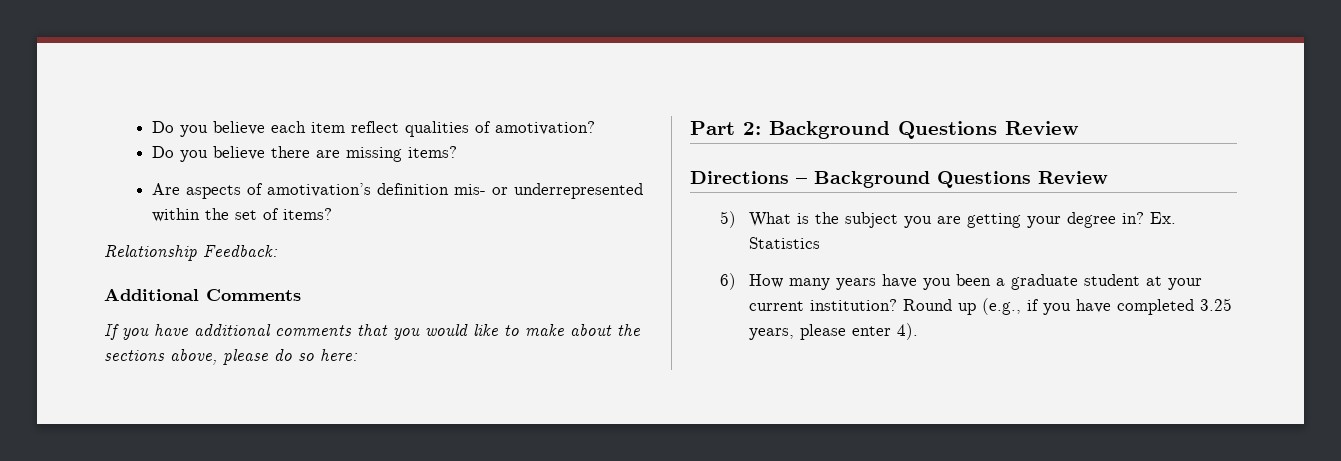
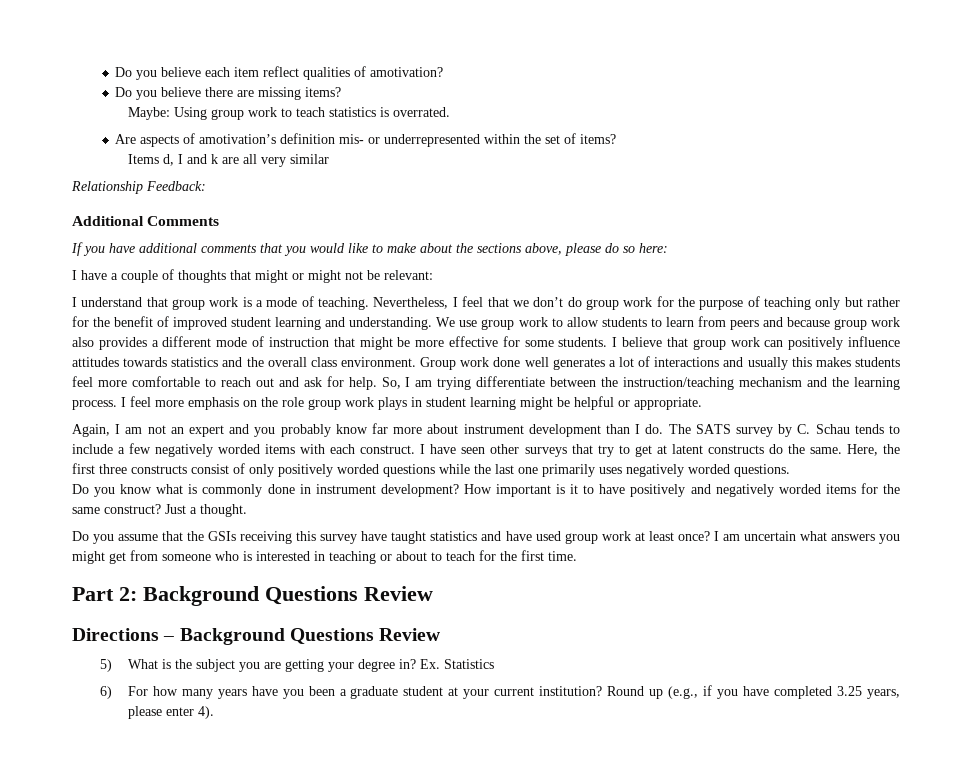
(457, 152) none -> [127,107,450,120] // Maybe: Using group work to teach statistics is overrated.
(332, 214) none -> [127,154,329,167] // Items d, I and k are all very similar
(358, 355) none -> [72,269,433,283] [72,296,900,310] [72,316,901,330] [72,336,901,350] [72,356,900,370] [72,376,901,390] [72,396,702,410] [72,423,901,437] [72,443,900,457] [72,463,790,477] [72,483,901,497] [72,504,247,517] [72,531,900,544] [72,550,577,564] // I have a couple of thoughts that might or might not be relevant: // I understand that group work is a mode of teaching. Nevertheless, I feel that we don’t do group work for the purpose of teaching only but rather for the benefit of improved student learning and understanding. We use group work to allow students to learn from peers and because group work also provides a different mode of instruction that might be more effective for some students. I believe that group work can positively influence attitudes towards statistics and the overall class environment. Group work done well generates a lot of interactions and usually this makes students feel more comfortable to reach out and ask for help. So, I am trying differentiate between the instruction/teaching mechanism and the learning process. I feel more emphasis on the role group work plays in student learning might be helpful or appropriate. // Again, I am not an expert and you probably know far more about instrument development than I do. The SATS survey by C. Schau tends to include a few negatively worded items with each construct. I have seen other surveys that try to get at latent constructs do the same. Here, the first three constructs consist of only positively worded questions while the last one primarily uses negatively worded questions. // Do you know what is commonly done in instrument development? How important is it to have positively and negatively worded items for the same construct? Just a thought. // Do you assume that the GSIs receiving this survey have taught statistics and have used group work at least once? I am uncertain what answers you might get from someone who is interested in teaching or about to teach for the first time.
[749,274,784,288] How -> [127,686,178,696] For how

